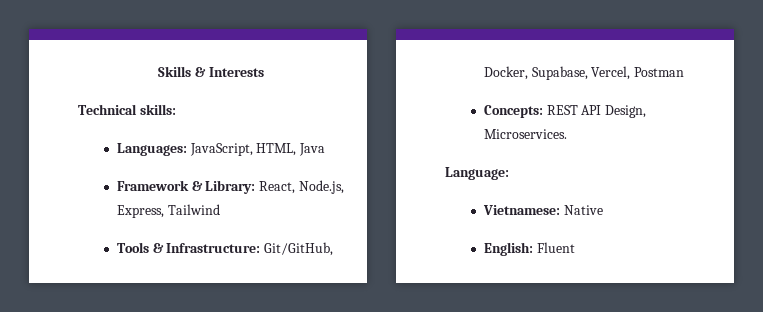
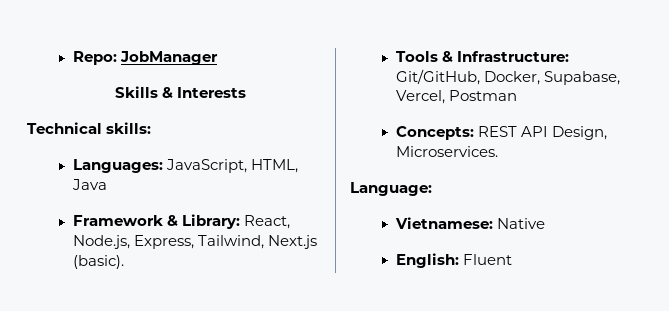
(158, 71) none -> [72,51,218,65] Repo: JobManager //
[167,204,220,215] Tailwind -> [197,235,318,249] [72,255,124,269] Tailwind, Next.js (basic).

